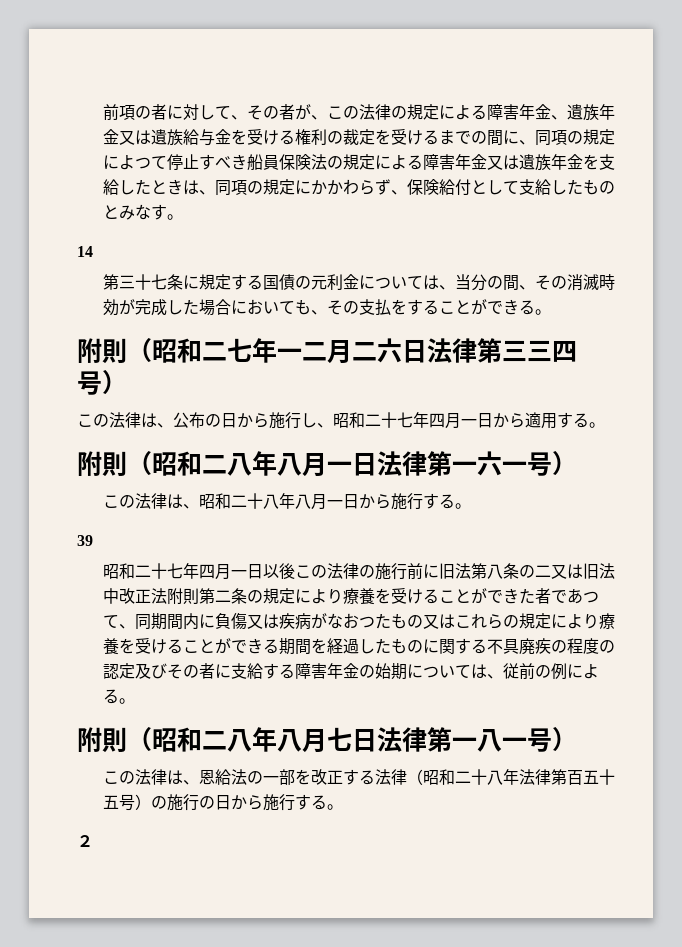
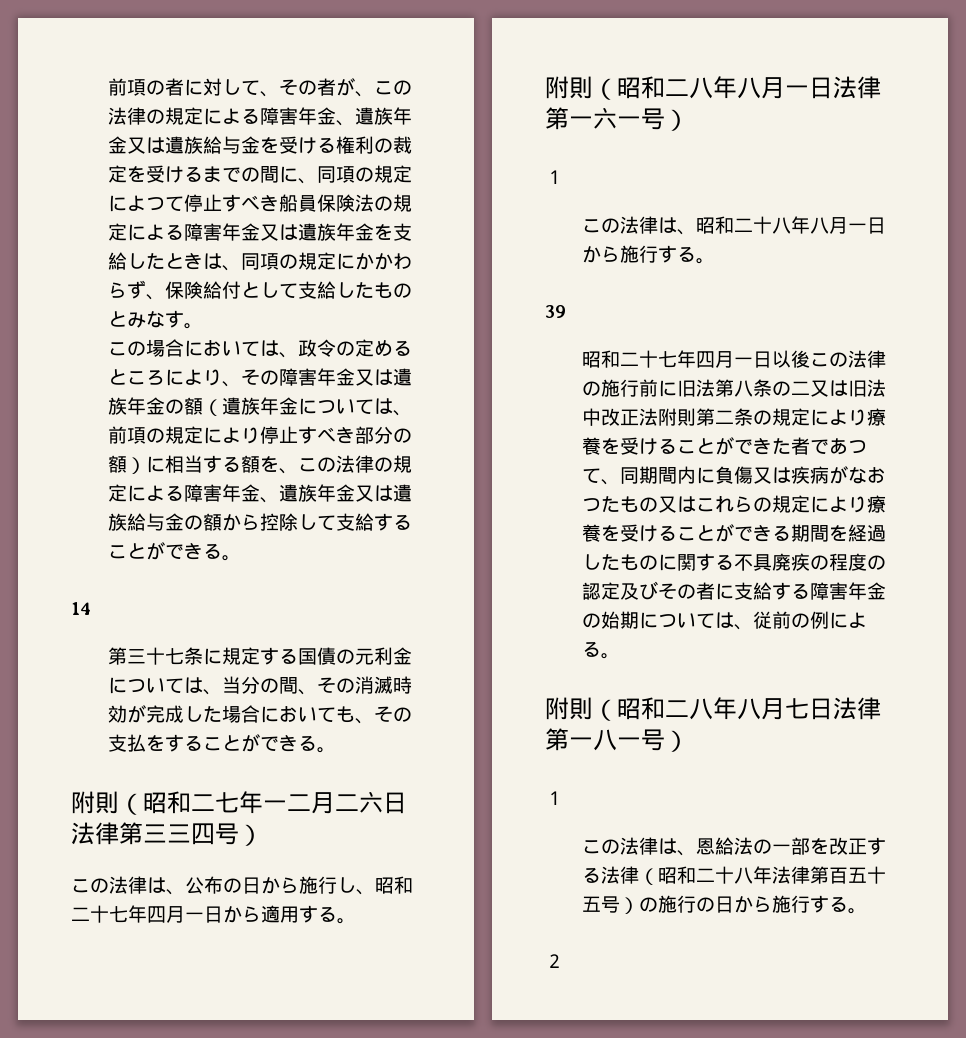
(184, 217) none -> [108,339,413,358] [108,368,413,387] [108,397,413,416] [108,426,413,444] [108,455,413,474] [108,484,413,503] [108,513,413,531] [108,542,242,561] // この場合においては、政令の定めるところにより、その障害年金又は遺族年金の額（遺族年金については、前項の規定により停止すべき部分の額）に相当する額を、この法律の規定による障害年金、遺族年金又は遺族給与金の額から控除して支給することができる。
(577, 463) none -> [545,170,564,184] // １
(577, 739) none -> [545,791,564,805] // １

